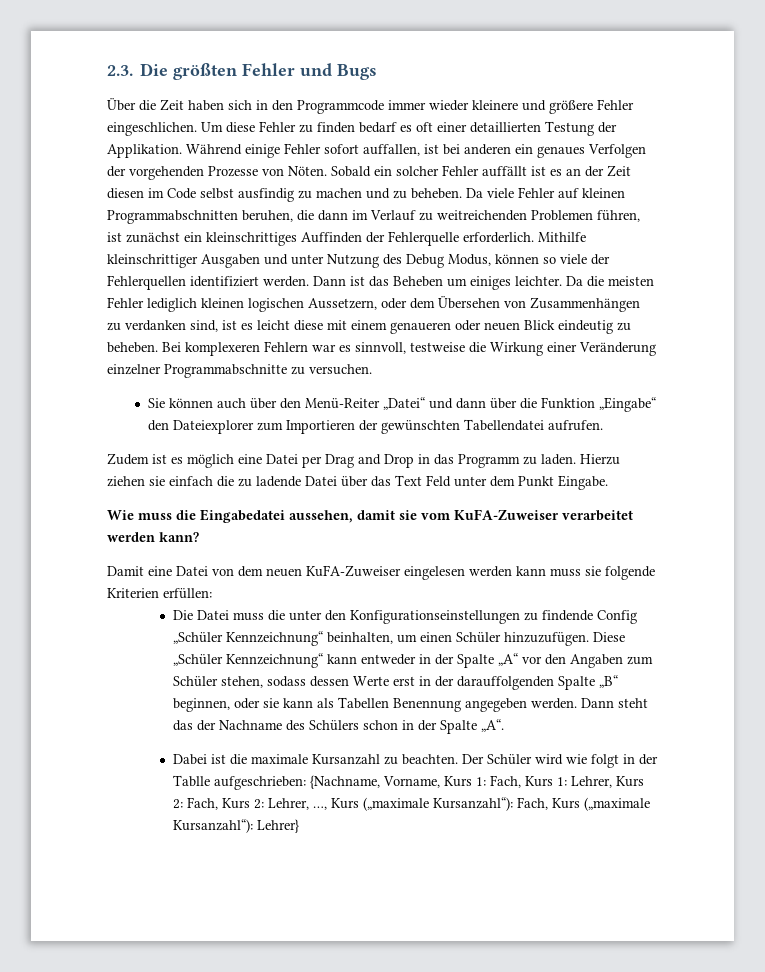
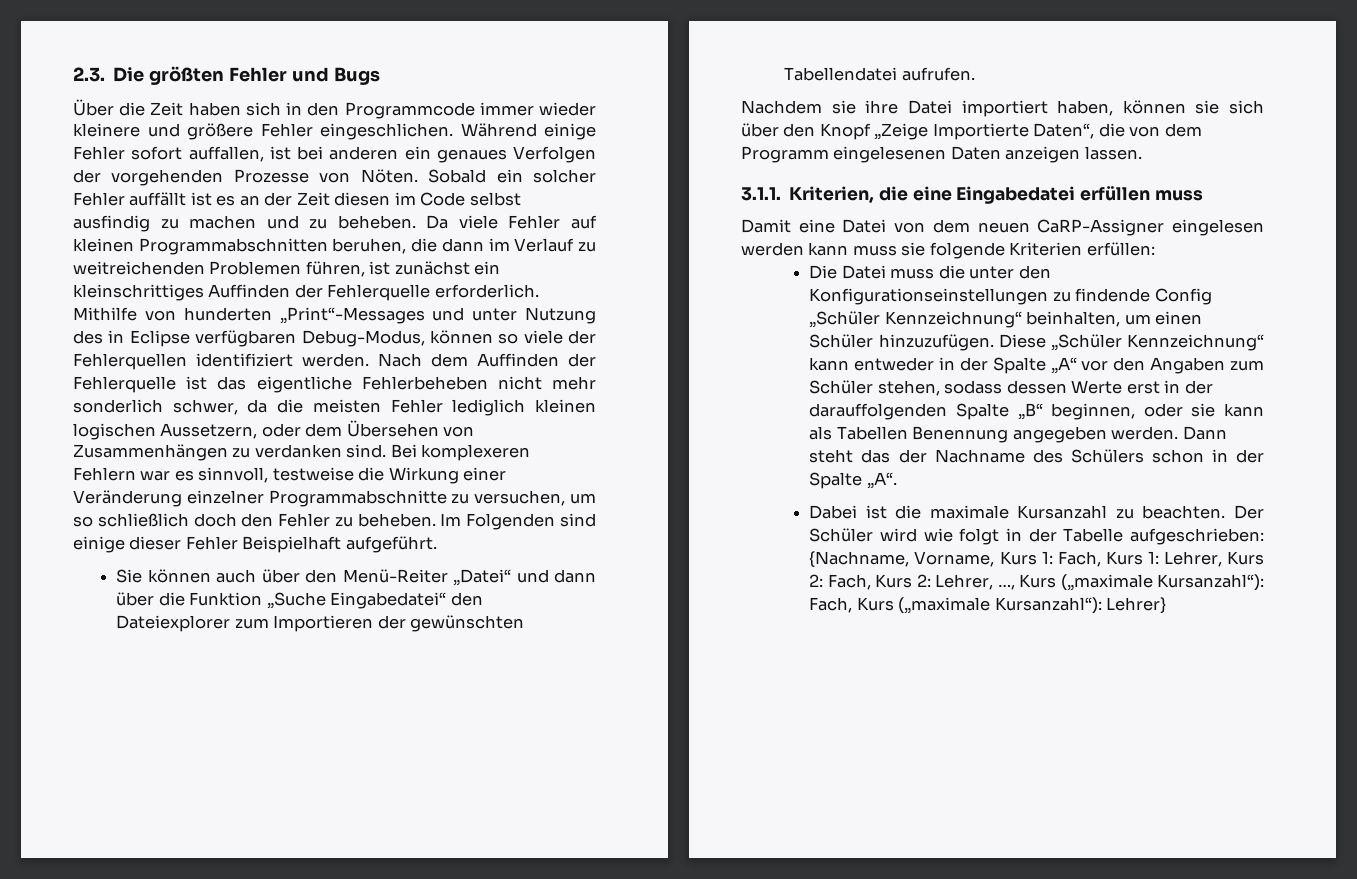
[201,121,617,136] [107,144,182,158] Um diese Fehler zu finden bedarf es oft einer detaillierten Testung der Applikation. -> (453, 131) none
[107,254,260,268] kleinschrittiger Ausgaben -> [144,307,425,324] von hunderten „Print“-Messages
[406,254,491,268] Debug Modus, -> [108,330,425,347] in Eclipse verfügbaren Debug-Modus,
[313,276,583,290] Dann ist das Beheben um einiges leichter. Da -> [378,353,596,367] [73,376,596,393] [73,399,268,415] Nach dem Auffinden der Fehlerquelle ist das eigentliche Fehlerbeheben nicht mehr sonderlich schwer, da
[190,320,631,334] [107,342,158,353] sind, ist es leicht diese mit einem genaueren oder neuen Blick eindeutig zu beheben. -> [346,444,387,458] sind.
[309,364,372,375] versuchen. -> [474,490,596,506] [73,513,596,530] [73,536,437,553] versuchen, um so schließlich doch den Fehler zu beheben. Im Folgenden sind einige dieser Fehler Beispielhaft aufgeführt.
[598,397,656,412] „Eingabe“ -> [266,592,447,609] „Suche Eingabedatei“
[107,453,620,468] [107,475,608,490] [107,509,633,523] [107,532,199,542] Zudem ist es möglich eine Datei per Drag and Drop in das Programm zu laden. Hierzu ziehen sie einfach die zu ladende Datei über das Text Feld unter dem Punkt Eingabe. // Wie muss die Eingabedatei aussehen, damit sie vom KuFA-Zuweiser verarbeitet werden kann? -> [741,100,1264,117] [741,123,1202,140] [741,146,1142,163] [741,186,1203,204] Nachdem sie ihre Datei importiert haben, können sie sich über den Knopf „Zeige Importierte Daten“, die von dem Programm eingelesenen Daten anzeigen lassen. // 3.1.1. Kriterien, die eine Eingabedatei erfüllen muss
[306,565,401,577] KuFA-Zuweiser -> [1037,219,1165,236] CaRP-Assigner
[172,775,210,787] Tablle -> [1063,528,1124,542] Tabelle

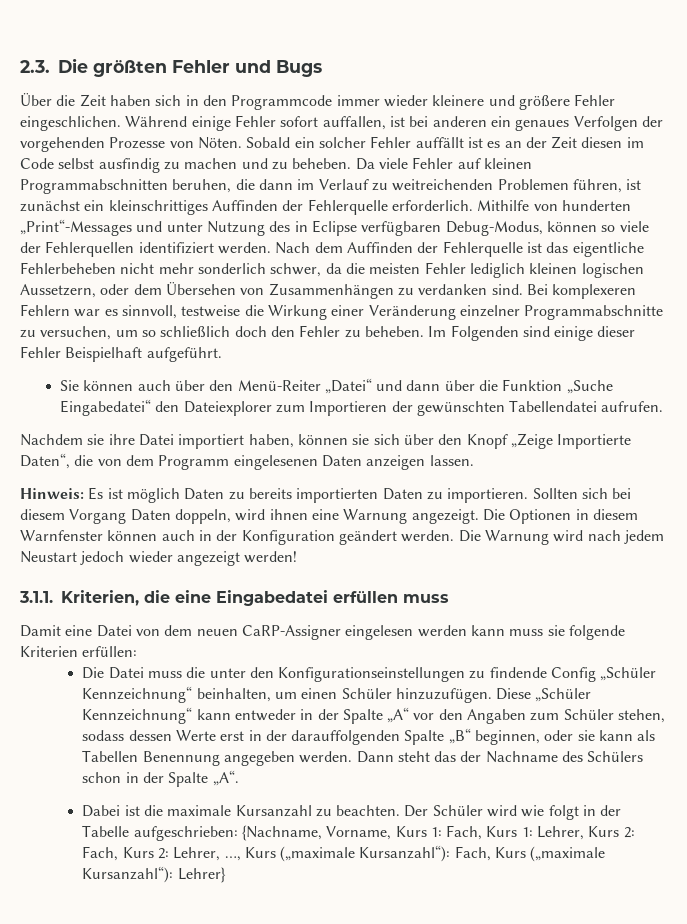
(1142, 153) none -> [20,487,632,503] [20,509,638,524] [20,530,664,545] [20,551,298,566] // Hinweis: Es ist möglich Daten zu bereits importierten Daten zu importieren. Sollten sich bei diesem Vorgang Daten doppeln, wird ihnen eine Warnung angezeigt. Die Optionen in diesem Warnfenster können auch in der Konfiguration geändert werden. Die Warnung wird nach jedem Neustart jedoch wieder angezeigt werden!

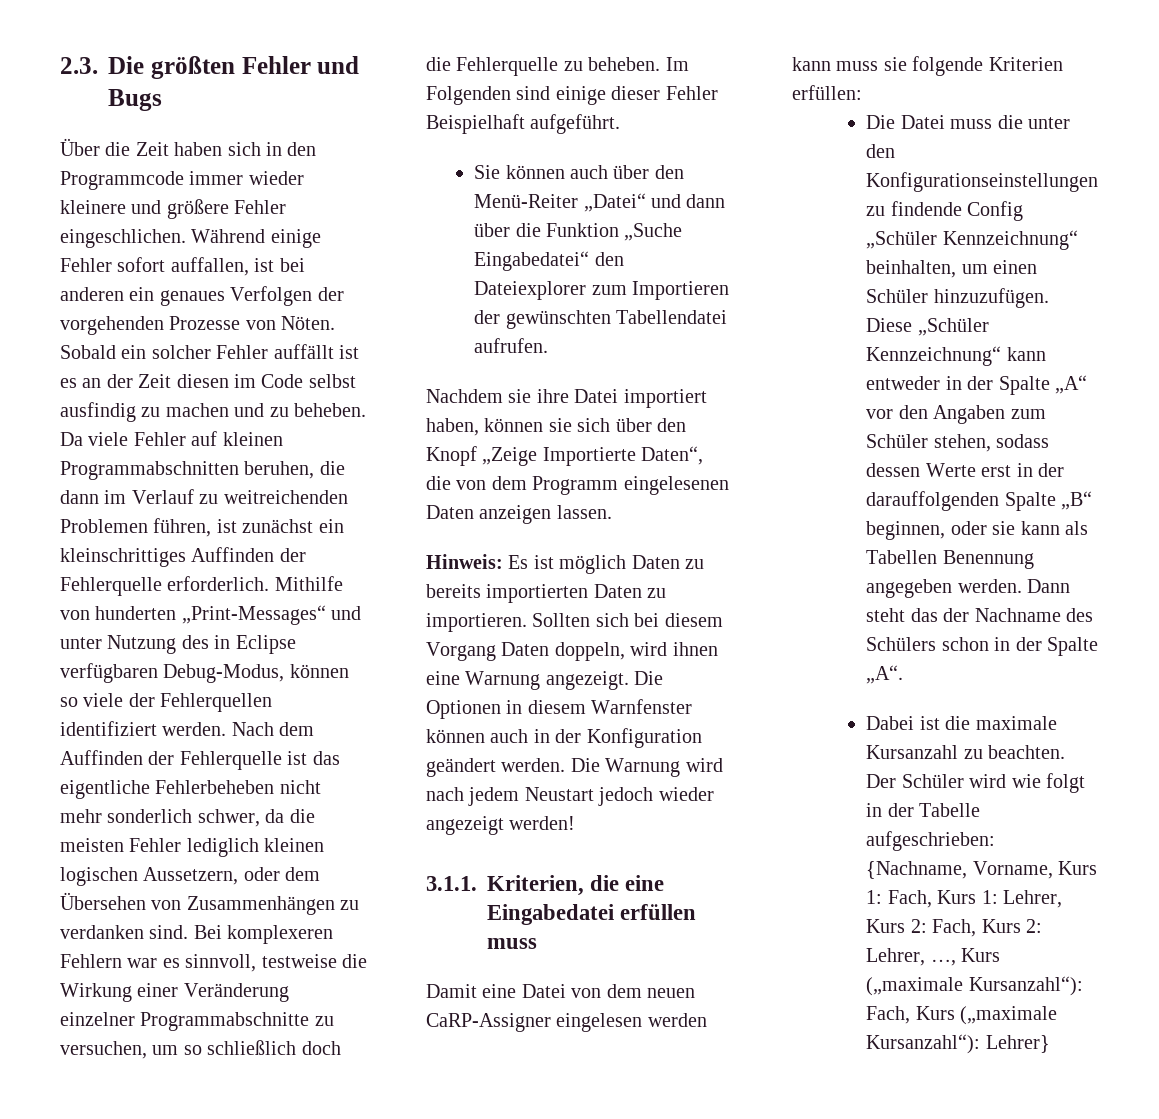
[20,219,132,236] „Print“-Messages -> [181,605,326,625] „Print-Messages“
[270,325,341,337] den Fehler -> [426,57,559,76] die Fehlerquelle

